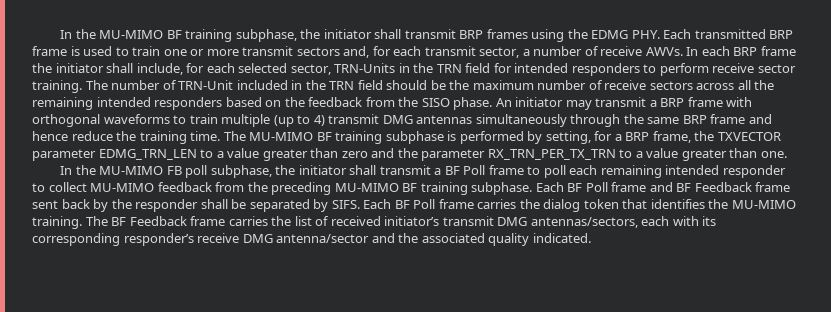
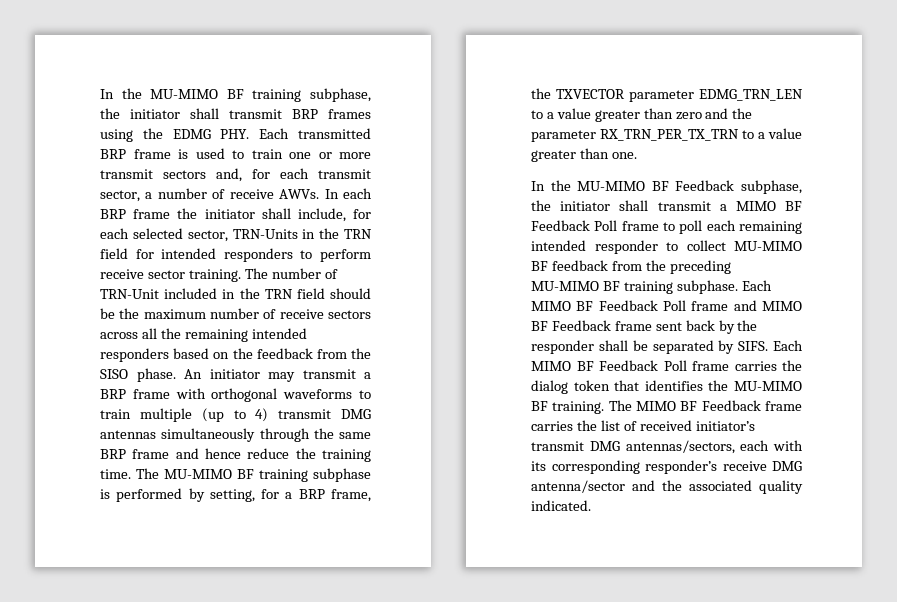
[166,165,208,178] FB poll -> [651,180,735,191] BF Feedback
[444,166,460,175] BF -> [735,201,802,211] [531,220,590,231] MIMO BF Feedback
(155, 187) none -> [531,261,548,271] BF
[567,183,583,192] BF -> [531,300,658,311] MIMO BF Feedback
(673, 187) none -> [762,301,802,311] MIMO
[394,200,410,209] BF -> [531,360,658,371] MIMO BF Feedback
[32,216,108,229] training. The -> [531,400,676,414] BF training. The MIMO

